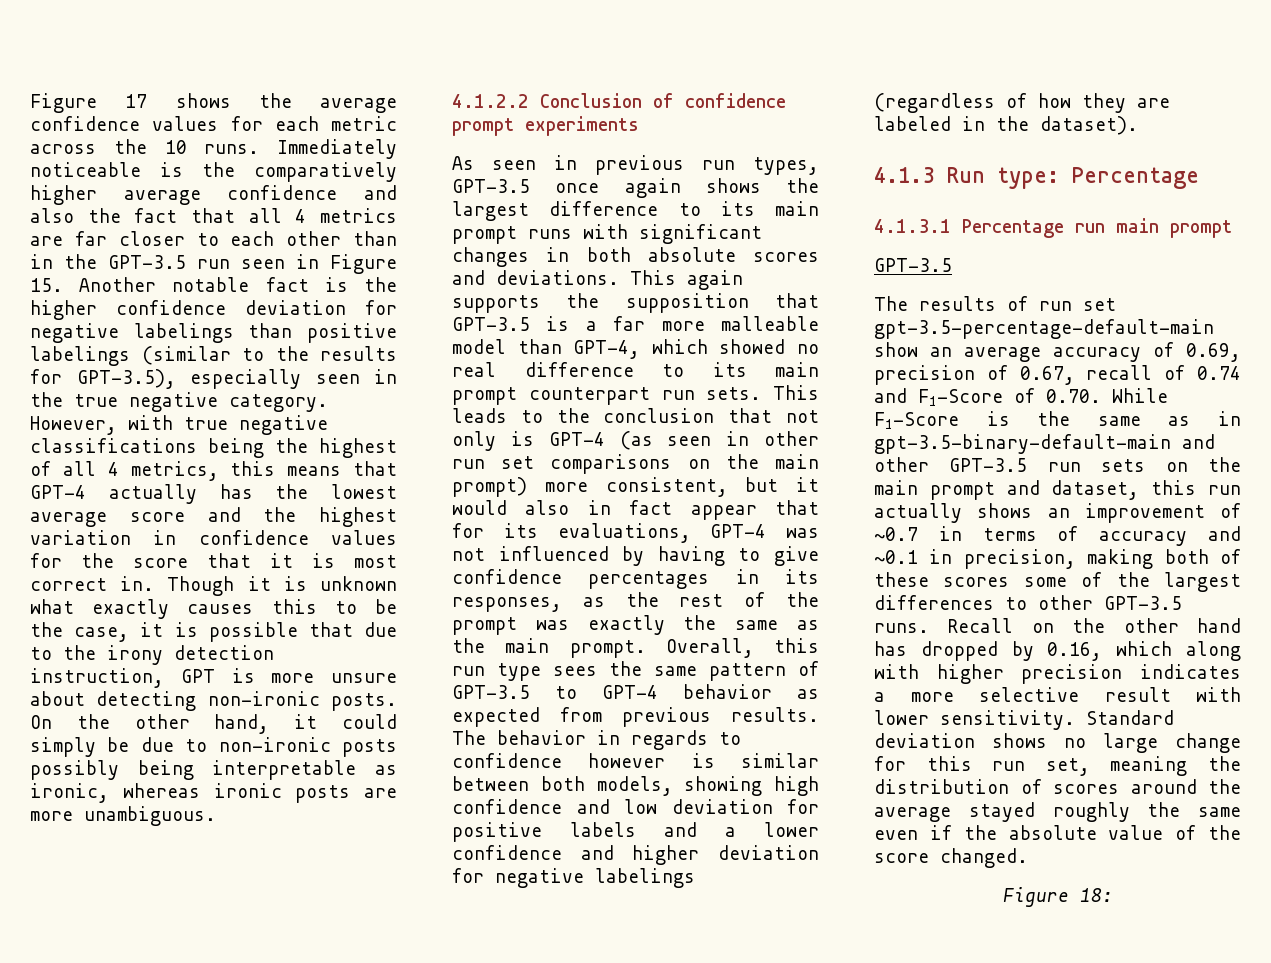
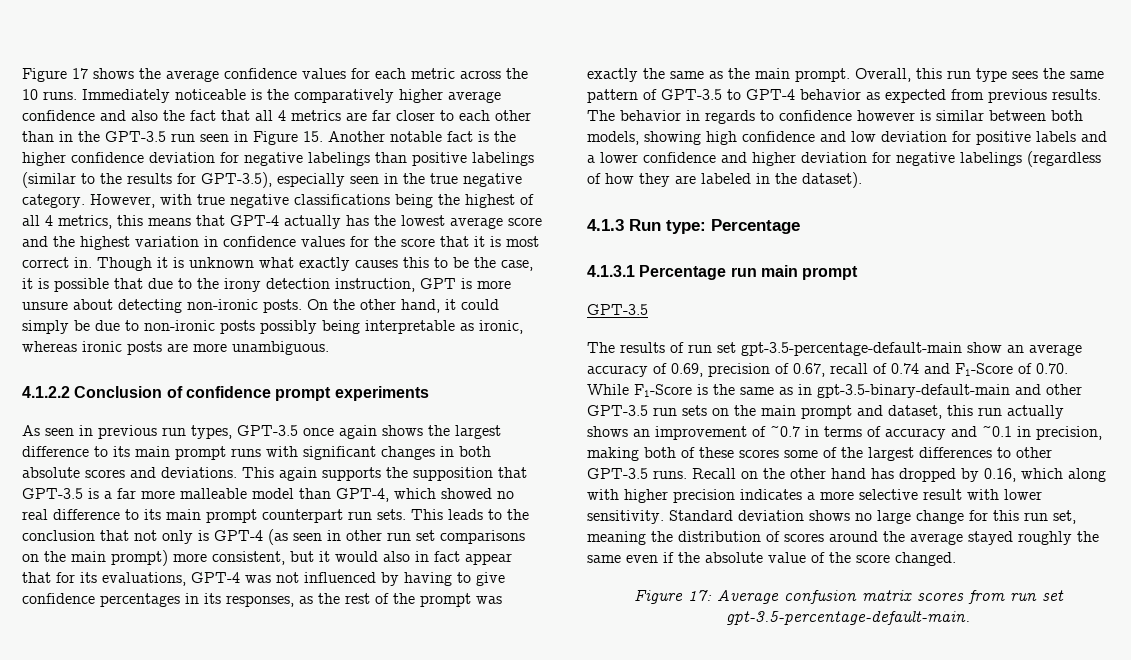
[1079,888,1113,902] 18: -> [687,590,1064,604] [726,611,970,625] 17: Average confusion matrix scores from run set gpt-3.5-percentage-default-main.

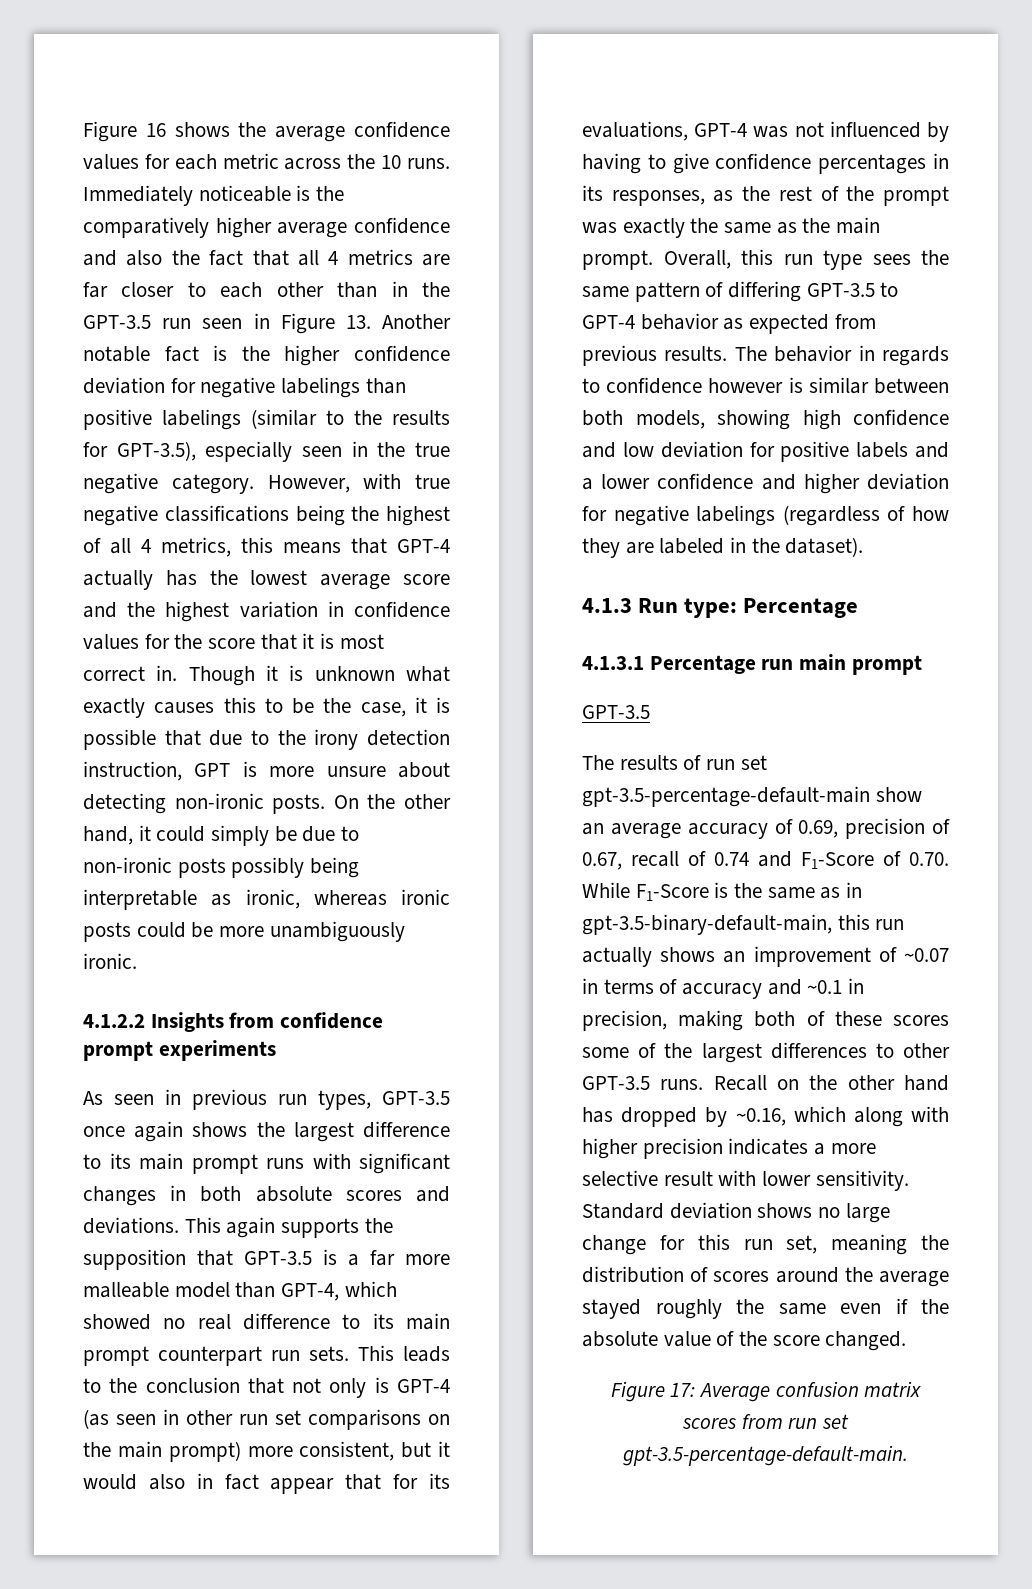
[22,68,88,82] Figure 17 -> [83,121,166,142] Figure 16
[303,131,323,142] 15. -> [345,315,371,329] 13.
[167,341,329,355] are more unambiguous. -> [136,921,405,942] [83,953,137,969] could be more unambiguously ironic.
[74,386,183,398] Conclusion of -> [150,1012,275,1032] Insights from
(657, 94) none -> [728,281,802,302] differing
[817,384,1082,398] [587,405,942,419] gpt-3.5-binary-default-main and other GPT-3.5 run sets on the main prompt and dataset, -> [582,914,832,935] gpt-3.5-binary-default-main,
[770,425,800,437] ~0.7 -> [904,948,949,962] ~0.07
[984,468,1016,482] 0.16, -> [735,1108,786,1126] ~0.16,

